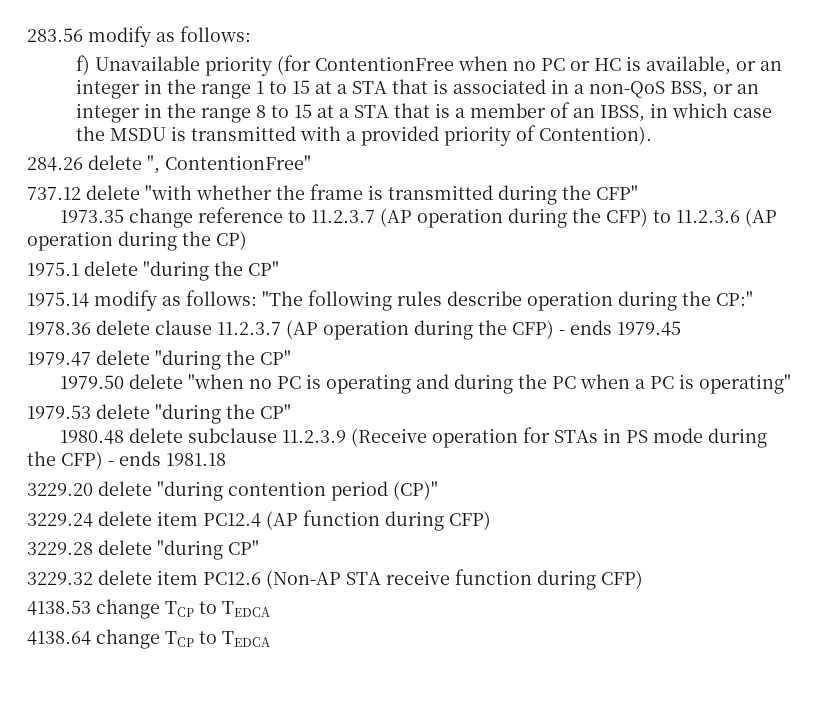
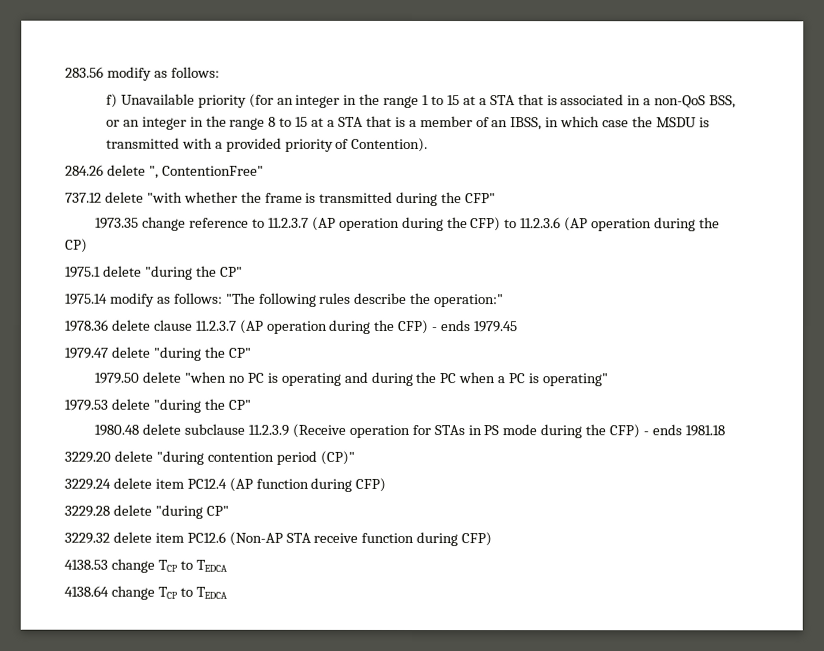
[314,56,756,75] ContentionFree when no PC or HC is available, or -> (274, 100) none
[527,291,753,311] operation during the CP:" -> [410,292,505,308] the operation:"

